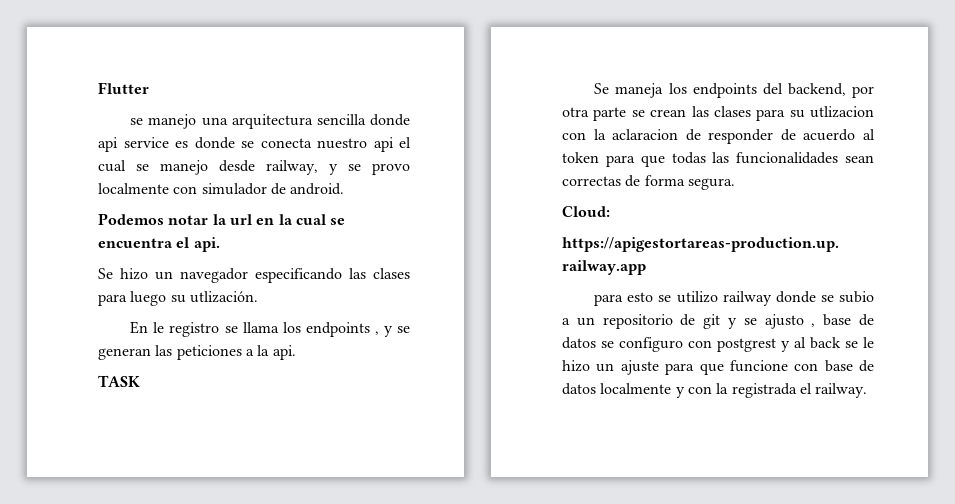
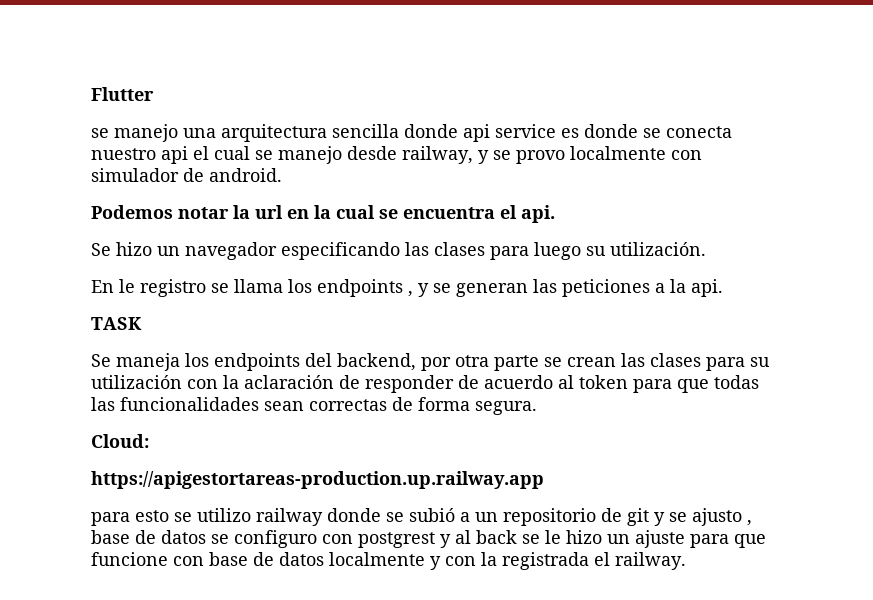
[189,291,258,303] utlización. -> [610,242,706,256] utilización.
[810,106,874,118] [562,129,679,140] utlizacion con la aclaracion -> [91,375,334,389] utilización con la aclaración
[839,291,874,303] subio -> [409,508,455,522] subió

